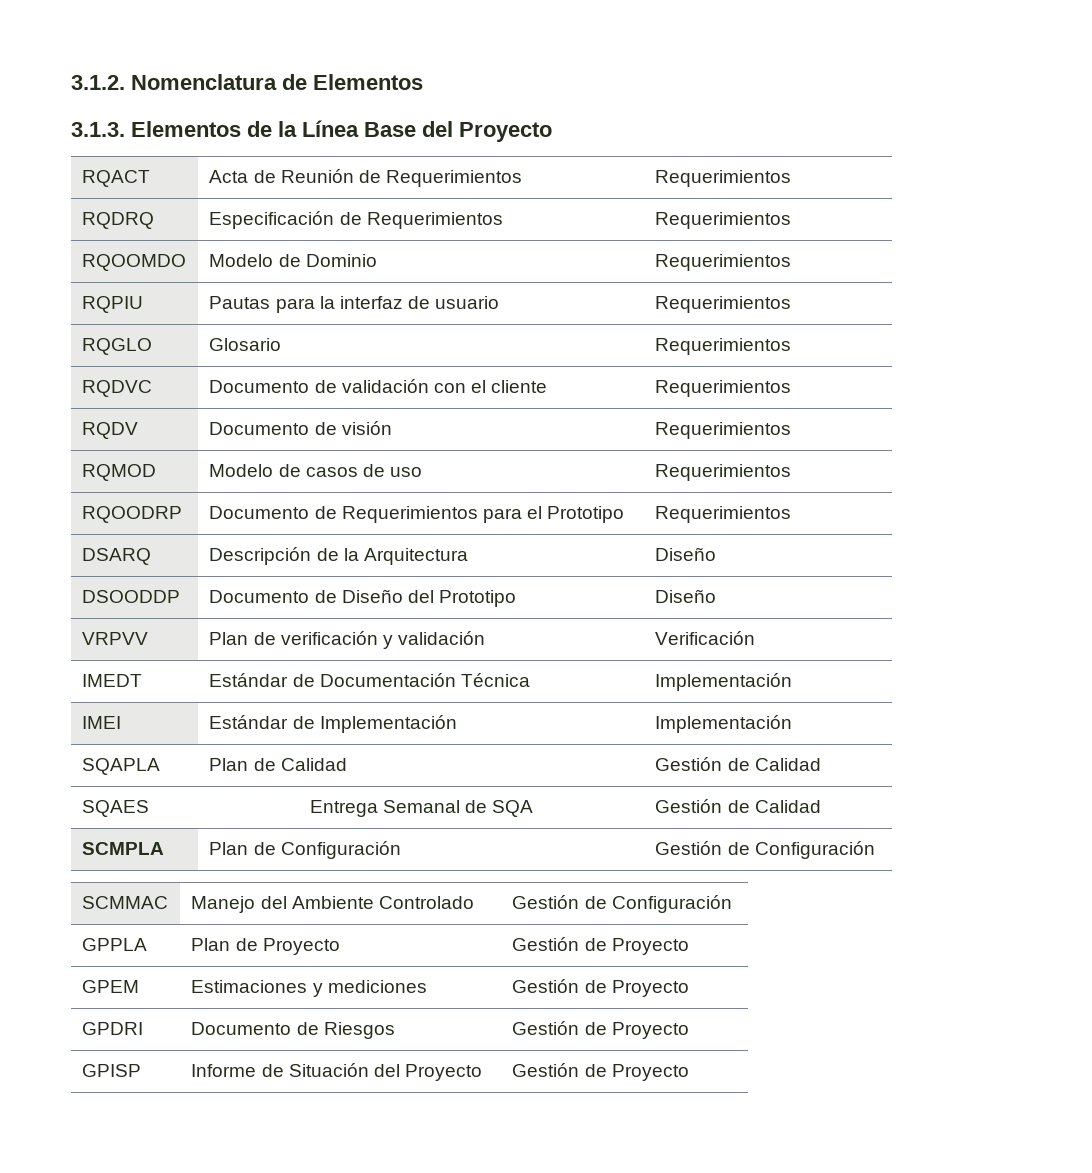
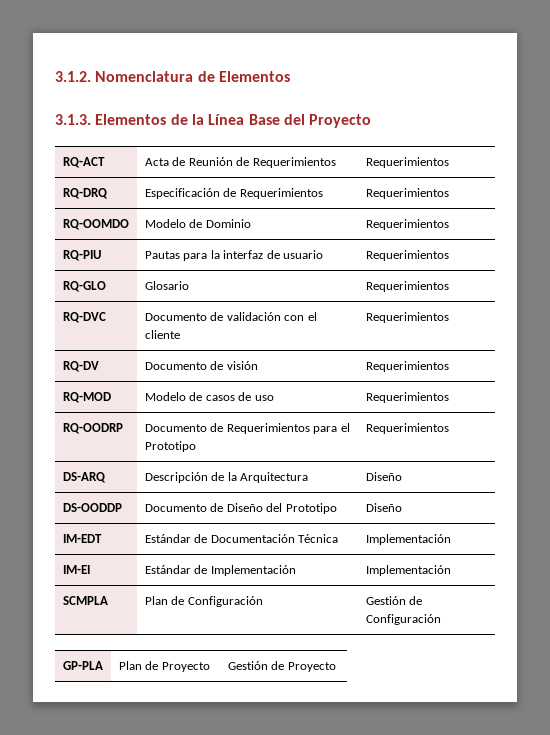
[82,170,151,187] RQACT -> [62,157,105,168] RQ-ACT
[82,212,155,229] RQDRQ -> [62,188,108,199] RQ-DRQ
[82,254,187,271] RQOOMDO -> [62,219,129,230] RQ-OOMDO
[82,296,144,313] RQPIU -> [62,250,101,261] RQ-PIU
[82,338,153,355] RQGLO -> [62,281,106,292] RQ-GLO
[82,380,153,397] RQDVC -> [62,312,106,323] RQ-DVC
[82,422,139,439] RQDV -> [62,361,99,372] RQ-DV
[82,464,157,481] RQMOD -> [62,392,111,403] RQ-MOD
[82,506,183,523] RQOODRP -> [62,423,123,434] RQ-OODRP
[82,548,152,565] DSARQ -> [62,472,106,483] DS-ARQ
[82,590,181,603] DSOODDP -> [62,503,122,512] DS-OODDP
[82,632,149,645] [209,631,485,649] [655,631,756,645] [82,674,143,687] VRPVV | Plan de verificación y validación | Verificación // IMEDT -> [62,534,102,543] IM-EDT
[82,716,122,729] IMEI -> [62,565,90,574] IM-EI
[82,758,161,775] [209,758,347,771] [655,757,821,771] [82,800,150,817] [309,800,534,817] [655,799,821,813] // SQAPLA | Plan de Calidad | Gestión de Calidad // SQAES | Entrega Semanal de SQA | Gestión de Calidad -> (451, 570) none
[82,896,169,909] [191,896,474,913] [512,895,732,913] [82,938,148,951] SCMMAC | Manejo del Ambiente Controlado | Gestión de Configuración // GPPLA -> [62,661,103,670] GP-PLA
[82,980,140,993] [191,980,427,997] [512,979,689,997] [82,1022,144,1035] [191,1022,395,1039] [512,1021,689,1039] [82,1064,142,1077] [191,1063,482,1081] [512,1063,689,1081] // GPEM | Estimaciones y mediciones | Gestión de Proyecto // GPDRI | Documento de Riesgos | Gestión de Proyecto // GPISP | Informe de Situación del Proyecto | Gestión de Proyecto -> (336, 667) none

